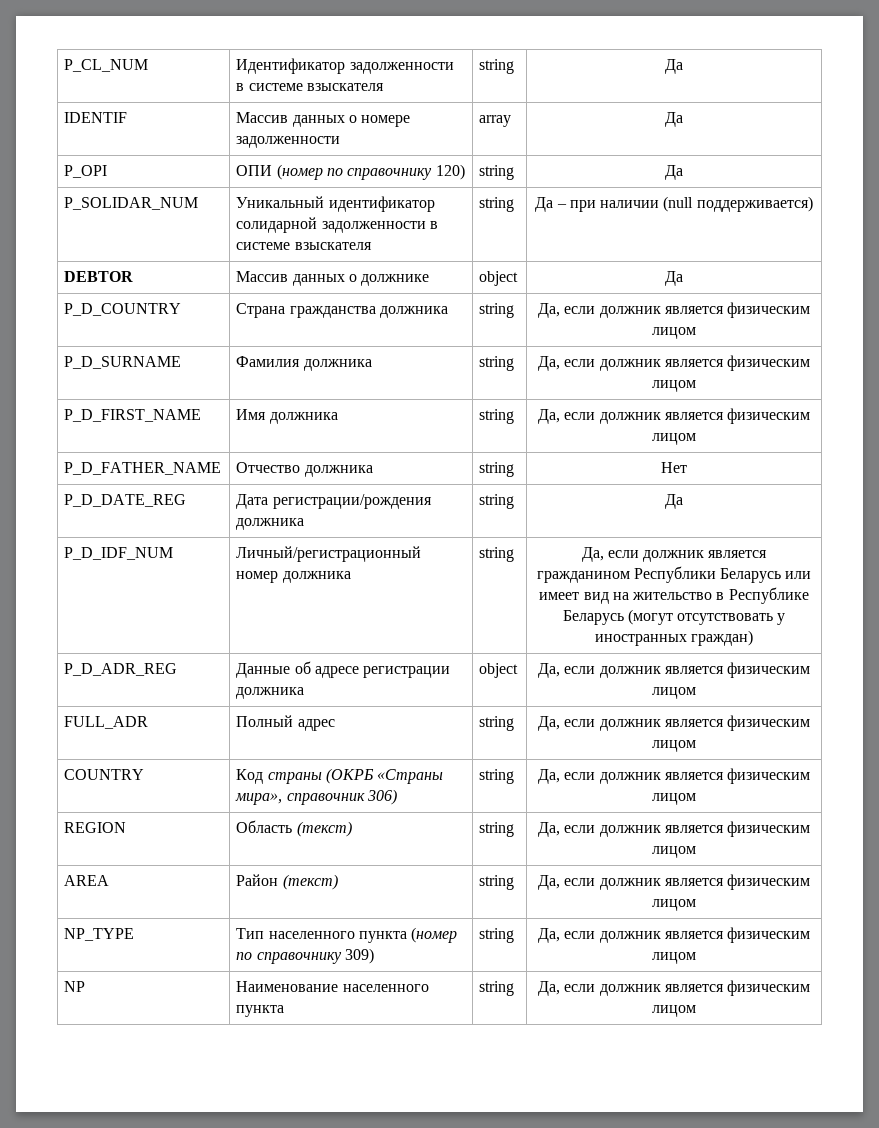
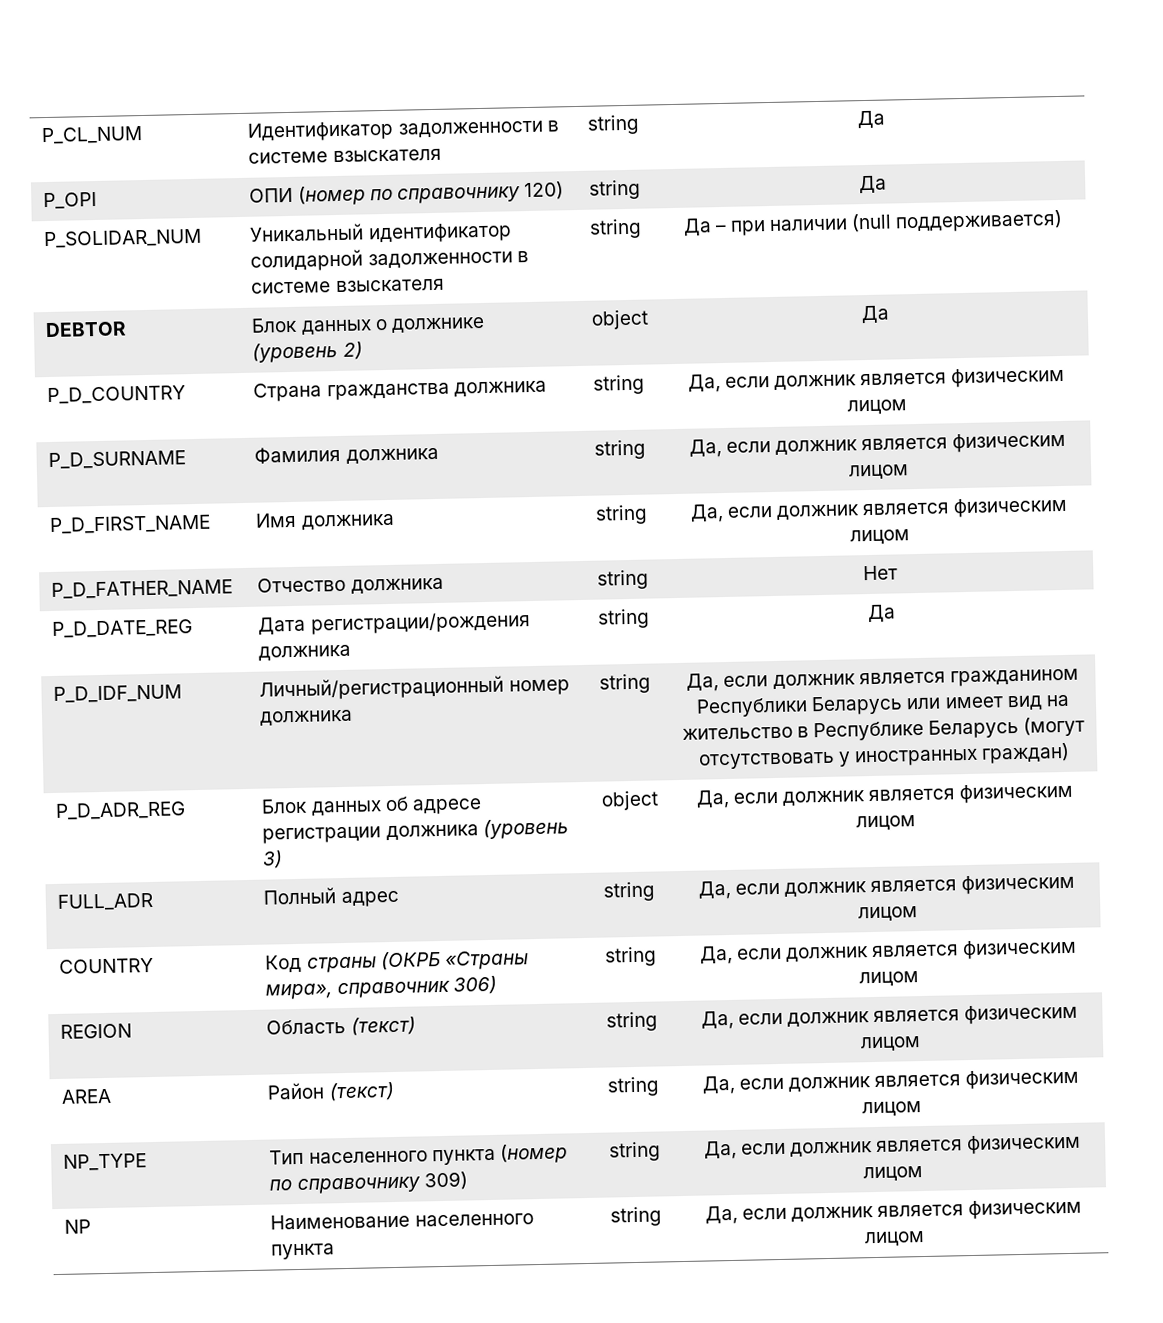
[64,112,128,123] [236,112,411,127] [236,136,341,148] [479,115,512,127] [665,112,683,127] // IDENTIF | Массив данных о номере задолженности | array | Да -> (885, 119) none
[236,271,289,282] Массив -> [251,317,299,333] Блок
(430, 280) none -> [252,341,363,363] (уровень 2)
[236,663,291,678] Данные -> [261,798,382,816] Блок данных
(305, 693) none -> [482,818,569,840] [262,850,284,869] (уровень 3)

